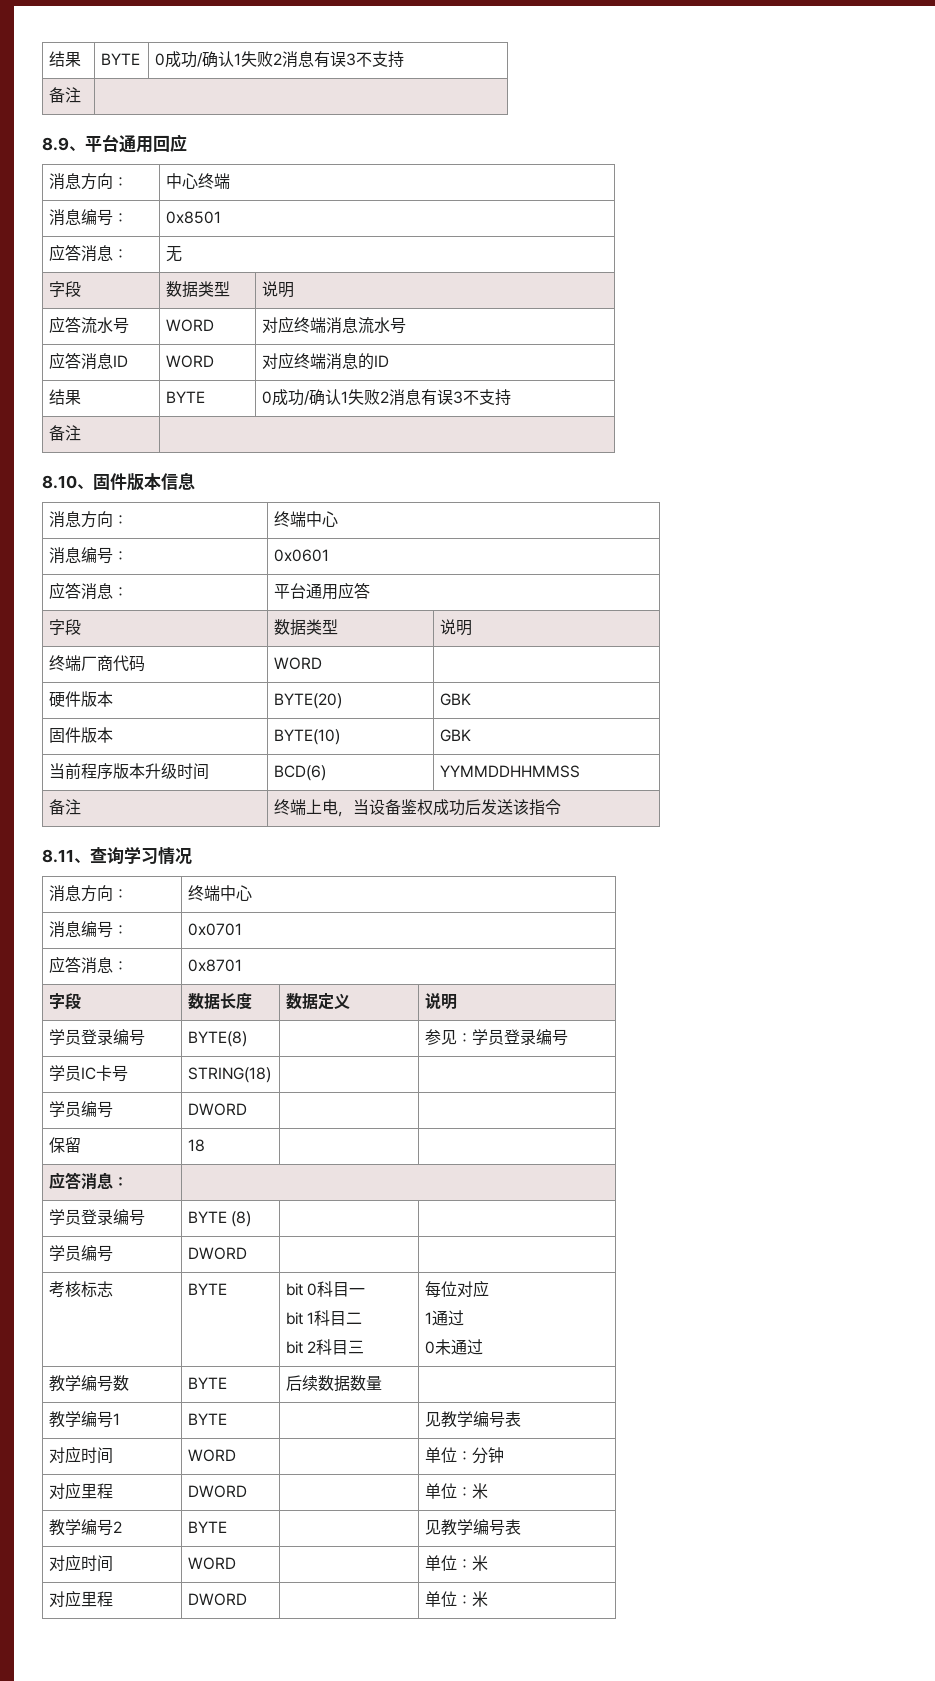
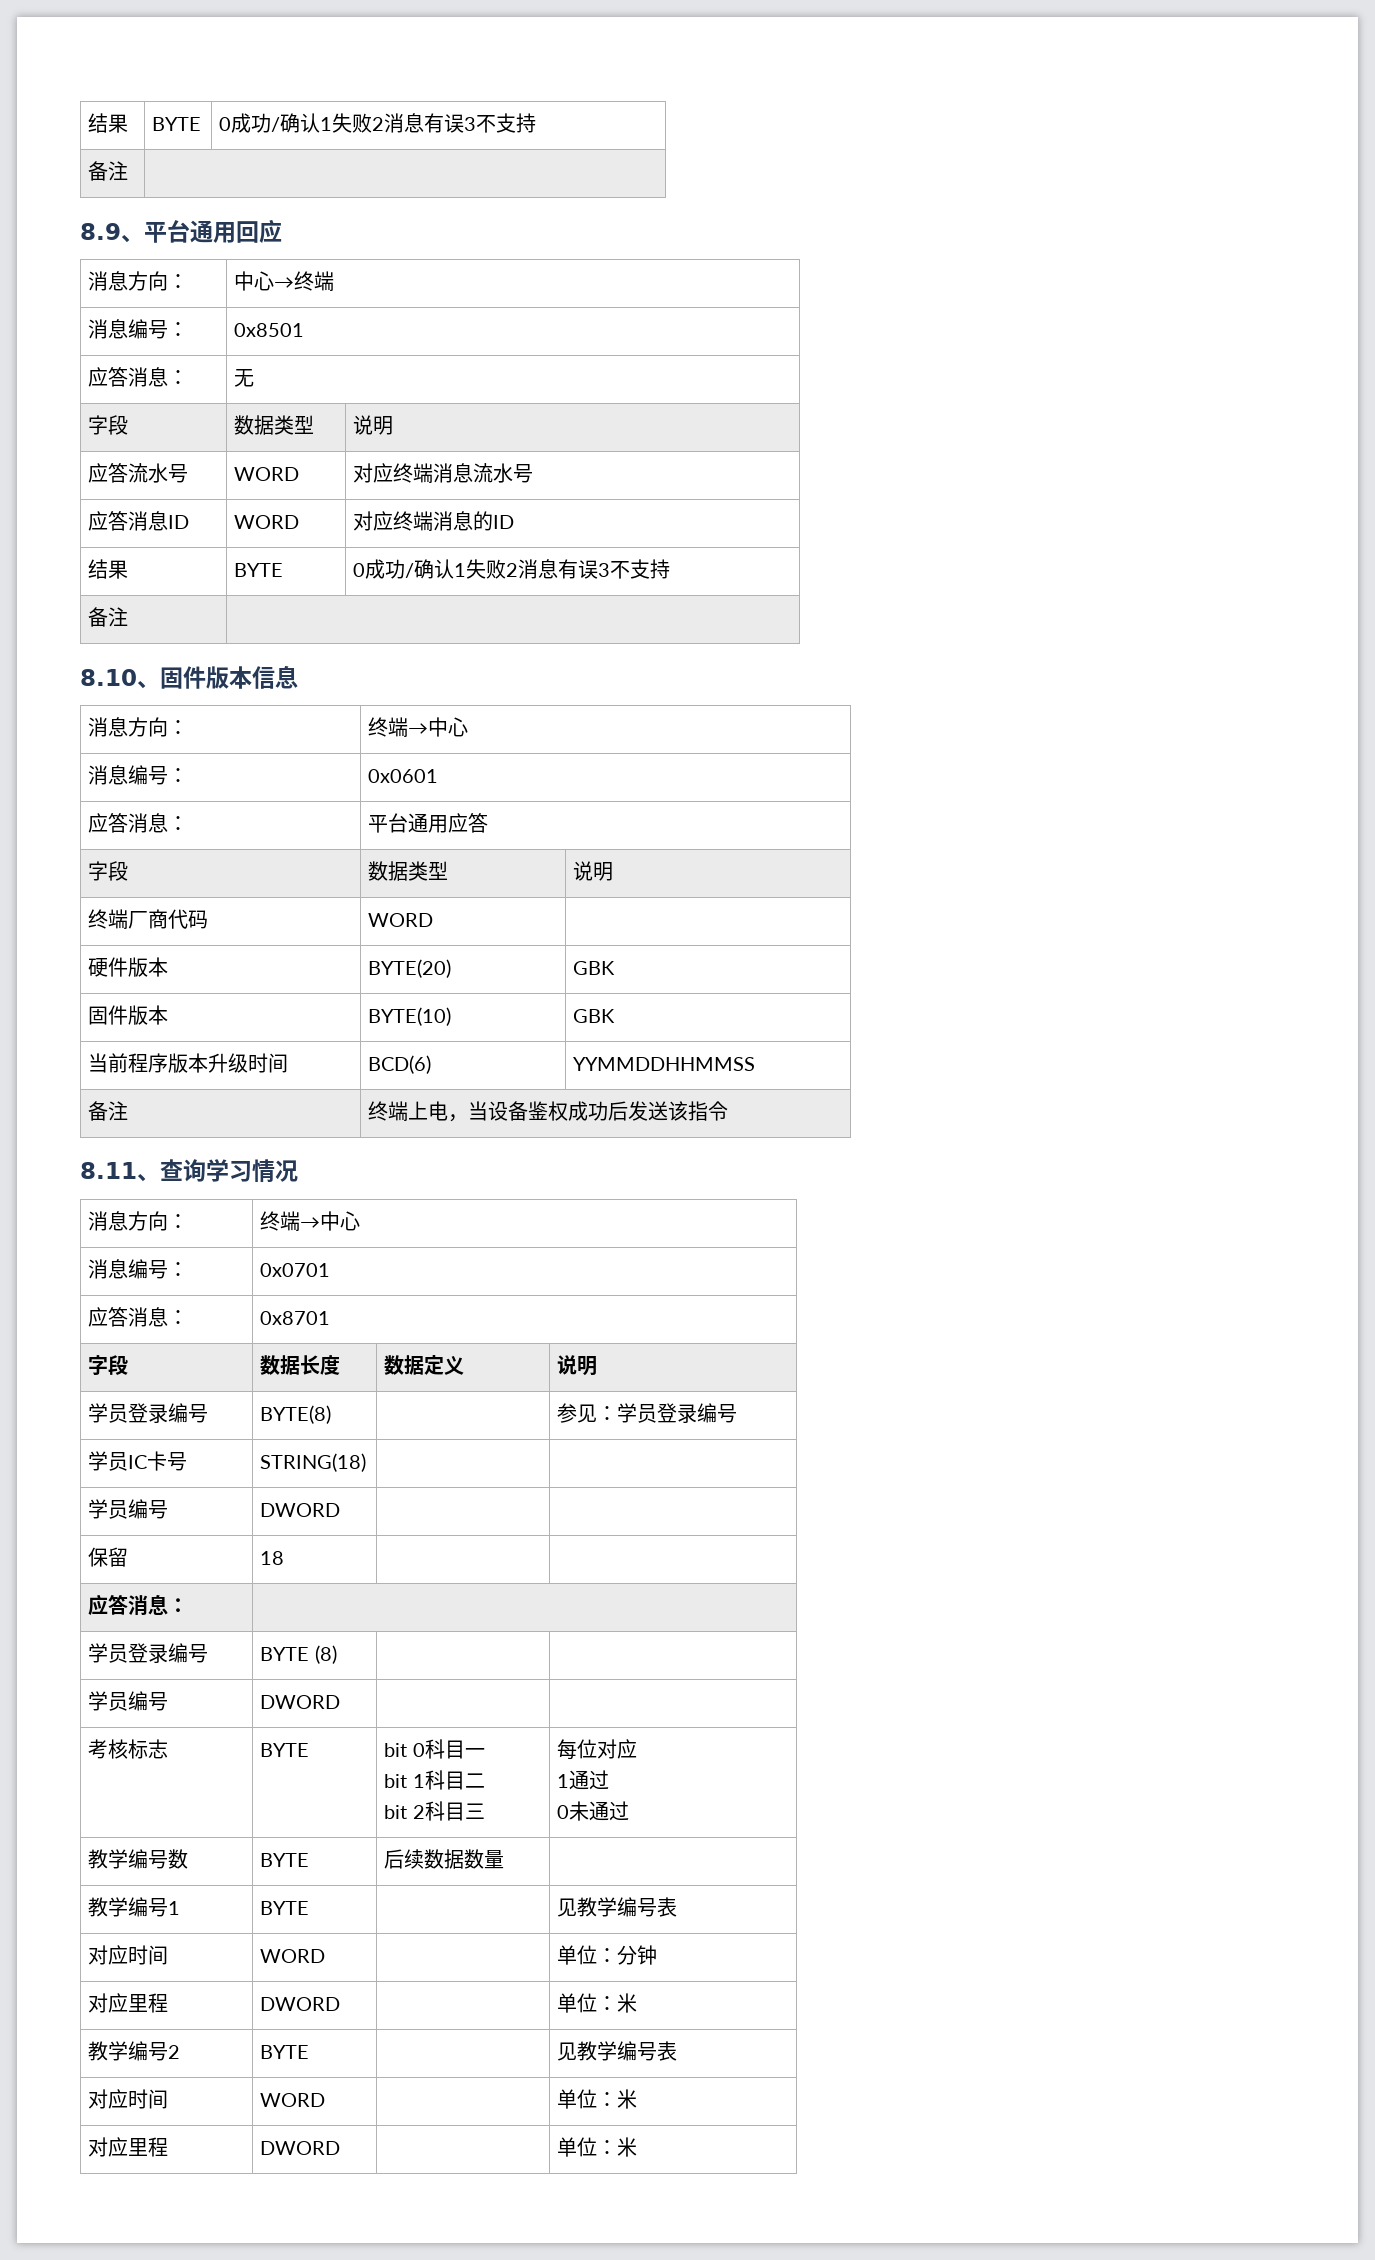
(199, 181) none -> [274,277,295,289] →
(307, 519) none -> [408,723,429,735] →
(221, 893) none -> [300,1217,321,1229] →

